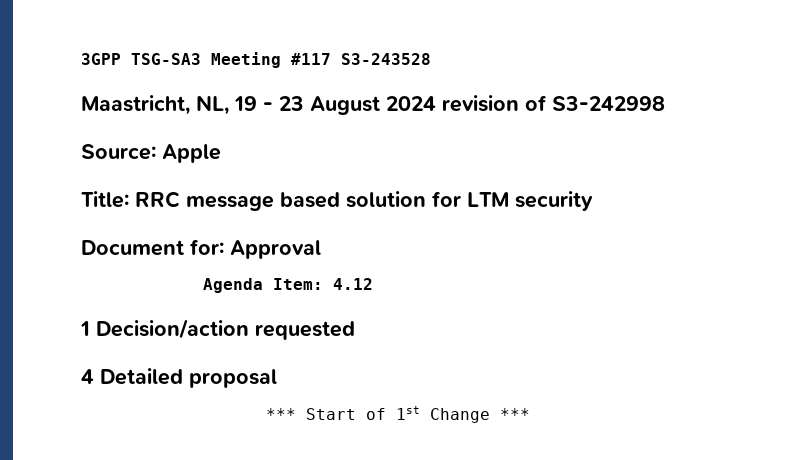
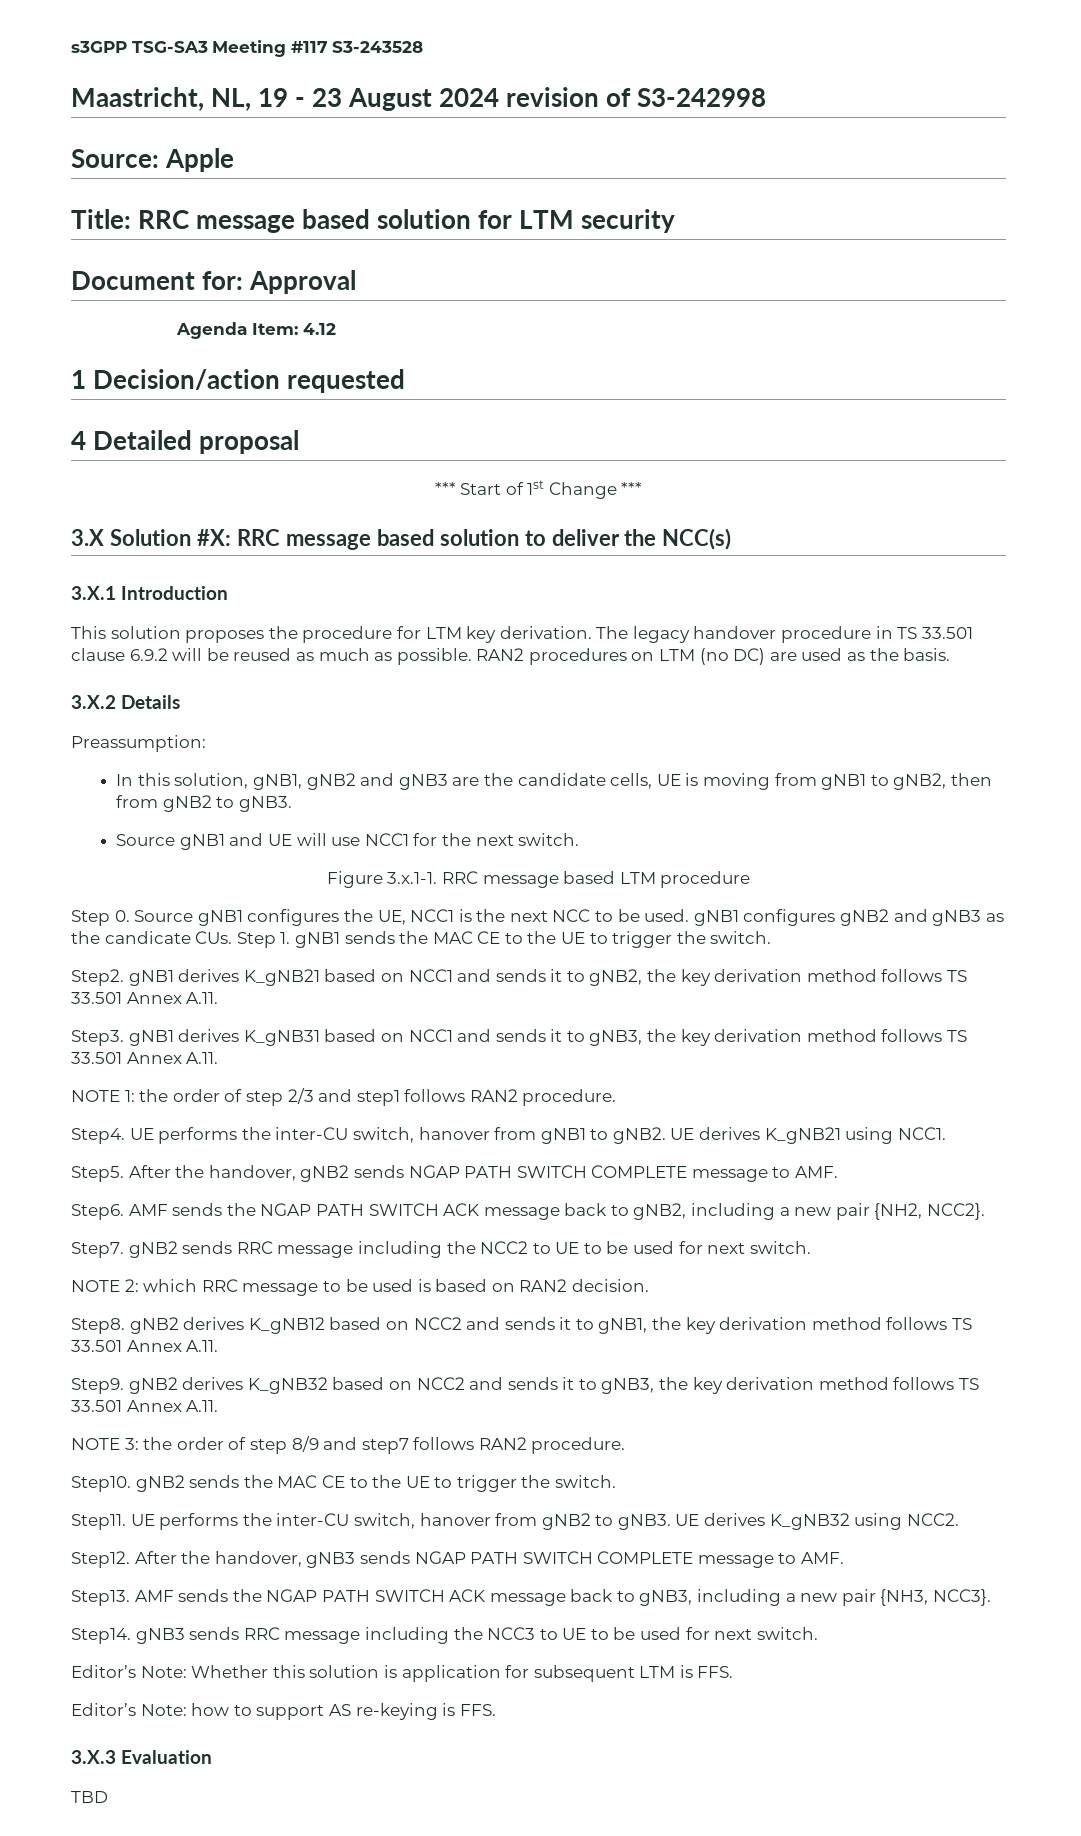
[81,53,121,65] 3GPP -> [71,41,127,53] s3GPP
(530, 414) none -> [71,528,732,550] [71,586,229,600] [71,626,973,643] [71,648,951,665] [71,695,181,709] [71,735,206,752] [116,773,992,790] [116,795,293,812] [116,833,580,850] [326,871,751,888] [71,909,1004,926] [71,931,772,948] [71,969,968,986] [71,992,219,1004] [71,1029,968,1046] [71,1052,219,1064] [71,1088,617,1106] [71,1127,946,1144] [71,1165,839,1182] [71,1203,986,1220] [71,1241,811,1258] [71,1279,650,1296] [71,1317,973,1334] [71,1340,219,1352] [71,1377,980,1394] [71,1400,219,1412] [71,1436,626,1454] [71,1475,617,1492] [71,1513,959,1530] [71,1551,845,1568] [71,1589,992,1606] [71,1627,818,1644] [71,1665,734,1682] [71,1703,496,1720] [71,1750,213,1764] [71,1791,108,1803] // 3.X Solution #X: RRC message based solution to deliver the NCC(s) // 3.X.1 Introduction // This solution proposes the procedure for LTM key derivation. The legacy handover procedure in TS 33.501 clause 6.9.2 will be reused as much as possible. RAN2 procedures on LTM (no DC) are used as the basis. // 3.X.2 Details // Preassumption: // In this solution, gNB1, gNB2 and gNB3 are the candidate cells, UE is moving from gNB1 to gNB2, then from gNB2 to gNB3. // Source gNB1 and UE will use NCC1 for the next switch. // Figure 3.x.1-1. RRC message based LTM procedure // Step 0. Source gNB1 configures the UE, NCC1 is the next NCC to be used. gNB1 configures gNB2 and gNB3 as the candicate CUs. Step 1. gNB1 sends the MAC CE to the UE to trigger the switch. // Step2. gNB1 derives K_gNB21 based on NCC1 and sends it to gNB2, the key derivation method follows TS 33.501 Annex A.11. // Step3. gNB1 derives K_gNB31 based on NCC1 and sends it to gNB3, the key derivation method follows TS 33.501 Annex A.11. // NOTE 1: the order of step 2/3 and step1 follows RAN2 procedure. // Step4. UE performs the inter-CU switch, hanover from gNB1 to gNB2. UE derives K_gNB21 using NCC1. // Step5. After the handover, gNB2 sends NGAP PATH SWITCH COMPLETE message to AMF. // Step6. AMF sends the NGAP PATH SWITCH ACK message back to gNB2, including a new pair {NH2, NCC2}. // Step7. gNB2 sends RRC message including the NCC2 to UE to be used for next switch. // NOTE 2: which RRC message to be used is based on RAN2 decision. // Step8. gNB2 derives K_gNB12 based on NCC2 and sends it to gNB1, the key derivation method follows TS 33.501 Annex A.11. // Step9. gNB2 derives K_gNB32 based on NCC2 and sends it to gNB3, the key derivation method follows TS 33.501 Annex A.11. // NOTE 3: the order of step 8/9 and step7 follows RAN2 procedure. // Step10. gNB2 sends the MAC CE to the UE to trigger the switch. // Step11. UE performs the inter-CU switch, hanover from gNB2 to gNB3. UE derives K_gNB32 using NCC2. // Step12. After the handover, gNB3 sends NGAP PATH SWITCH COMPLETE message to AMF. // Step13. AMF sends the NGAP PATH SWITCH ACK message back to gNB3, including a new pair {NH3, NCC3}. // Step14. gNB3 sends RRC message including the NCC3 to UE to be used for next switch. // Editor’s Note: Whether this solution is application for subsequent LTM is FFS. // Editor’s Note: how to support AS re-keying is FFS. // 3.X.3 Evaluation // TBD

